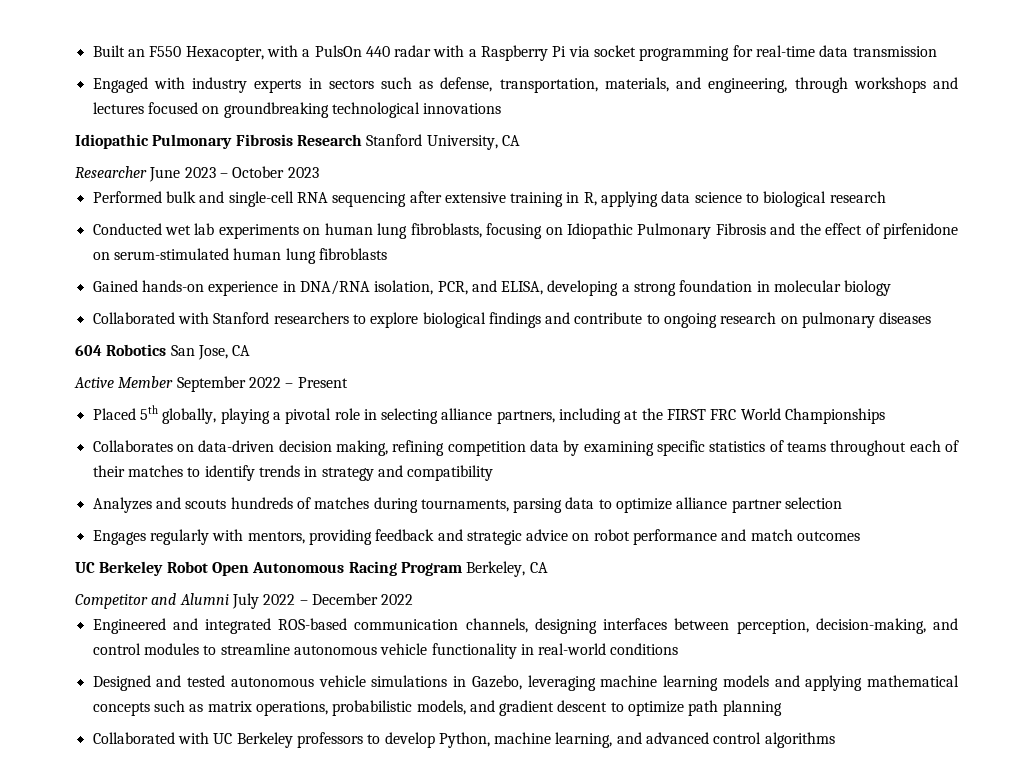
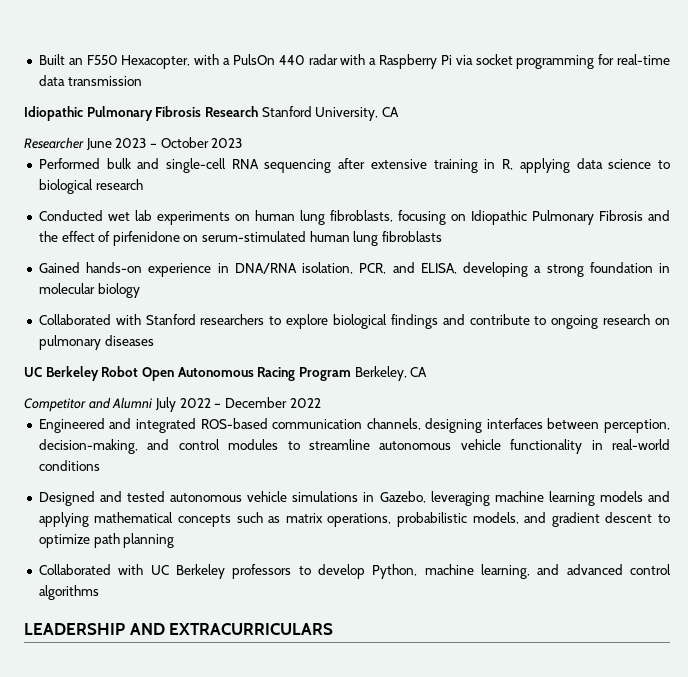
[92,77,959,93] [92,102,502,118] // Engaged with industry experts in sectors such as defense, transportation, materials, and engineering, through workshops and lectures focused on groundbreaking technological innovations -> (142, 81) none
[75,344,251,360] [74,376,348,392] [92,405,886,424] [92,440,959,456] [92,465,494,481] [92,497,843,513] [92,529,861,545] // 604 Robotics San Jose, CA // Active Member September 2022 – Present // Placed 5th globally, playing a pivotal role in selecting alliance partners, including at the FIRST FRC World Championships // Collaborates on data-driven decision making, refining competition data by examining specific statistics of teams throughout each of their matches to identify trends in strategy and compatibility // Analyzes and scouts hundreds of matches during tournaments, parsing data to optimize alliance partner selection // Engages regularly with mentors, providing feedback and strategic advice on robot performance and match outcomes -> (154, 340) none
(835, 740) none -> [24,623,334,635] // LEADERSHIP AND EXTRACURRICULARS

